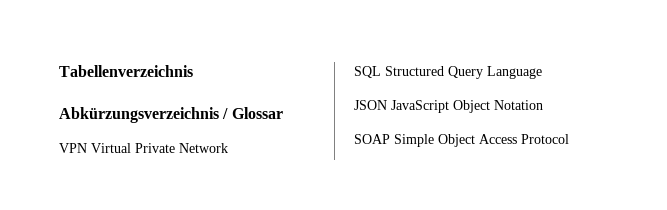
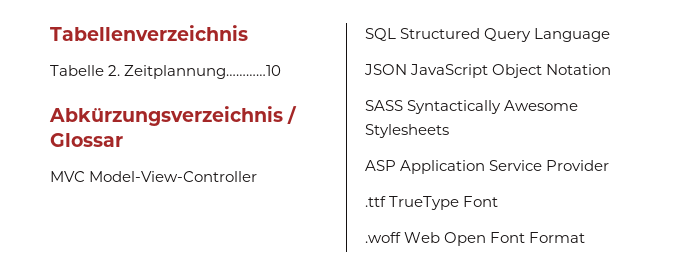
(193, 71) none -> [50,65,282,79] // Tabelle 2. Zeitplannung…………10
[59,143,228,153] VPN Virtual Private Network -> [50,171,258,182] MVC Model-View-Controller
[354,134,569,147] SOAP Simple Object Access Protocol -> [365,100,579,114] [365,124,449,138] [365,160,610,174] [365,196,499,210] [365,232,586,246] SASS Syntactically Awesome Stylesheets // ASP Application Service Provider // .ttf TrueType Font // .woff Web Open Font Format

